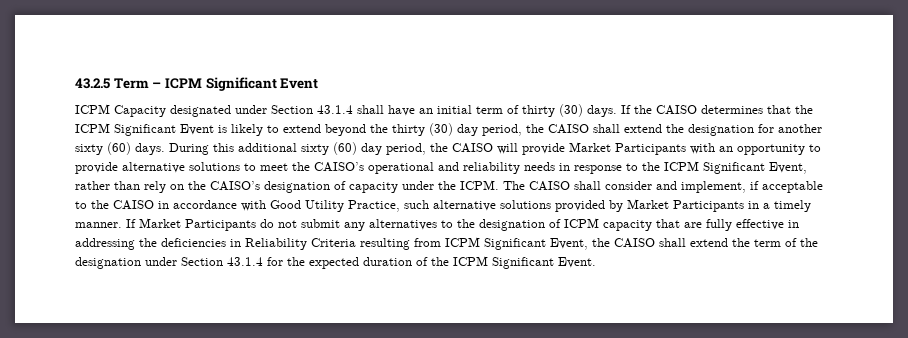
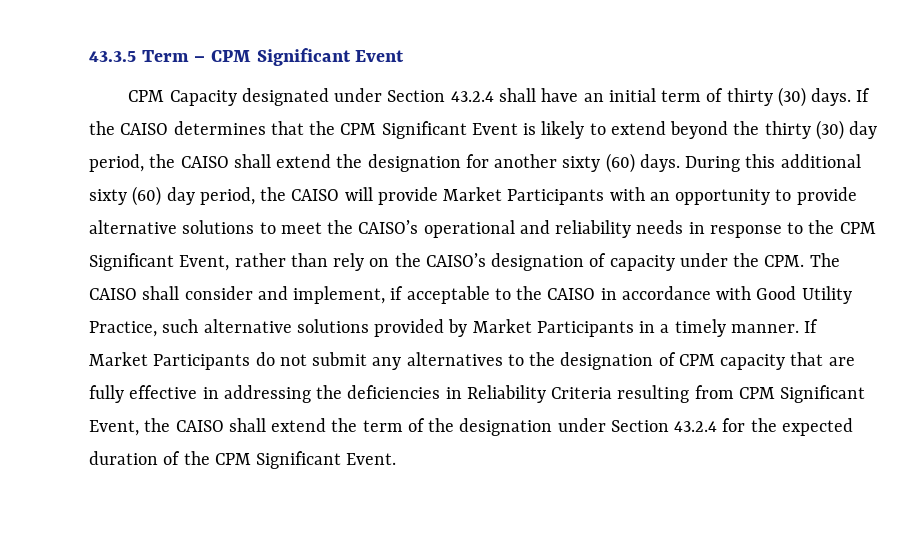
[75,78,110,89] 43.2.5 -> [89,51,136,62] 43.3.5
[164,78,202,89] ICPM -> [211,50,252,62] CPM
[75,104,110,114] ICPM -> [128,90,165,102] CPM
[317,105,353,114] 43.1.4 -> [450,91,494,102] 43.2.4
[75,123,110,133] ICPM -> [340,123,377,135] CPM
[664,161,699,171] ICPM -> [839,222,876,234] CPM
[460,180,499,190] ICPM. -> [764,255,805,267] CPM.
[564,218,599,228] ICPM -> [678,354,715,366] CPM
[445,237,480,247] ICPM -> [738,387,775,399] CPM
[227,257,263,266] 43.1.4 -> [674,421,718,432] 43.2.4
[453,256,488,266] ICPM -> [214,453,251,465] CPM

